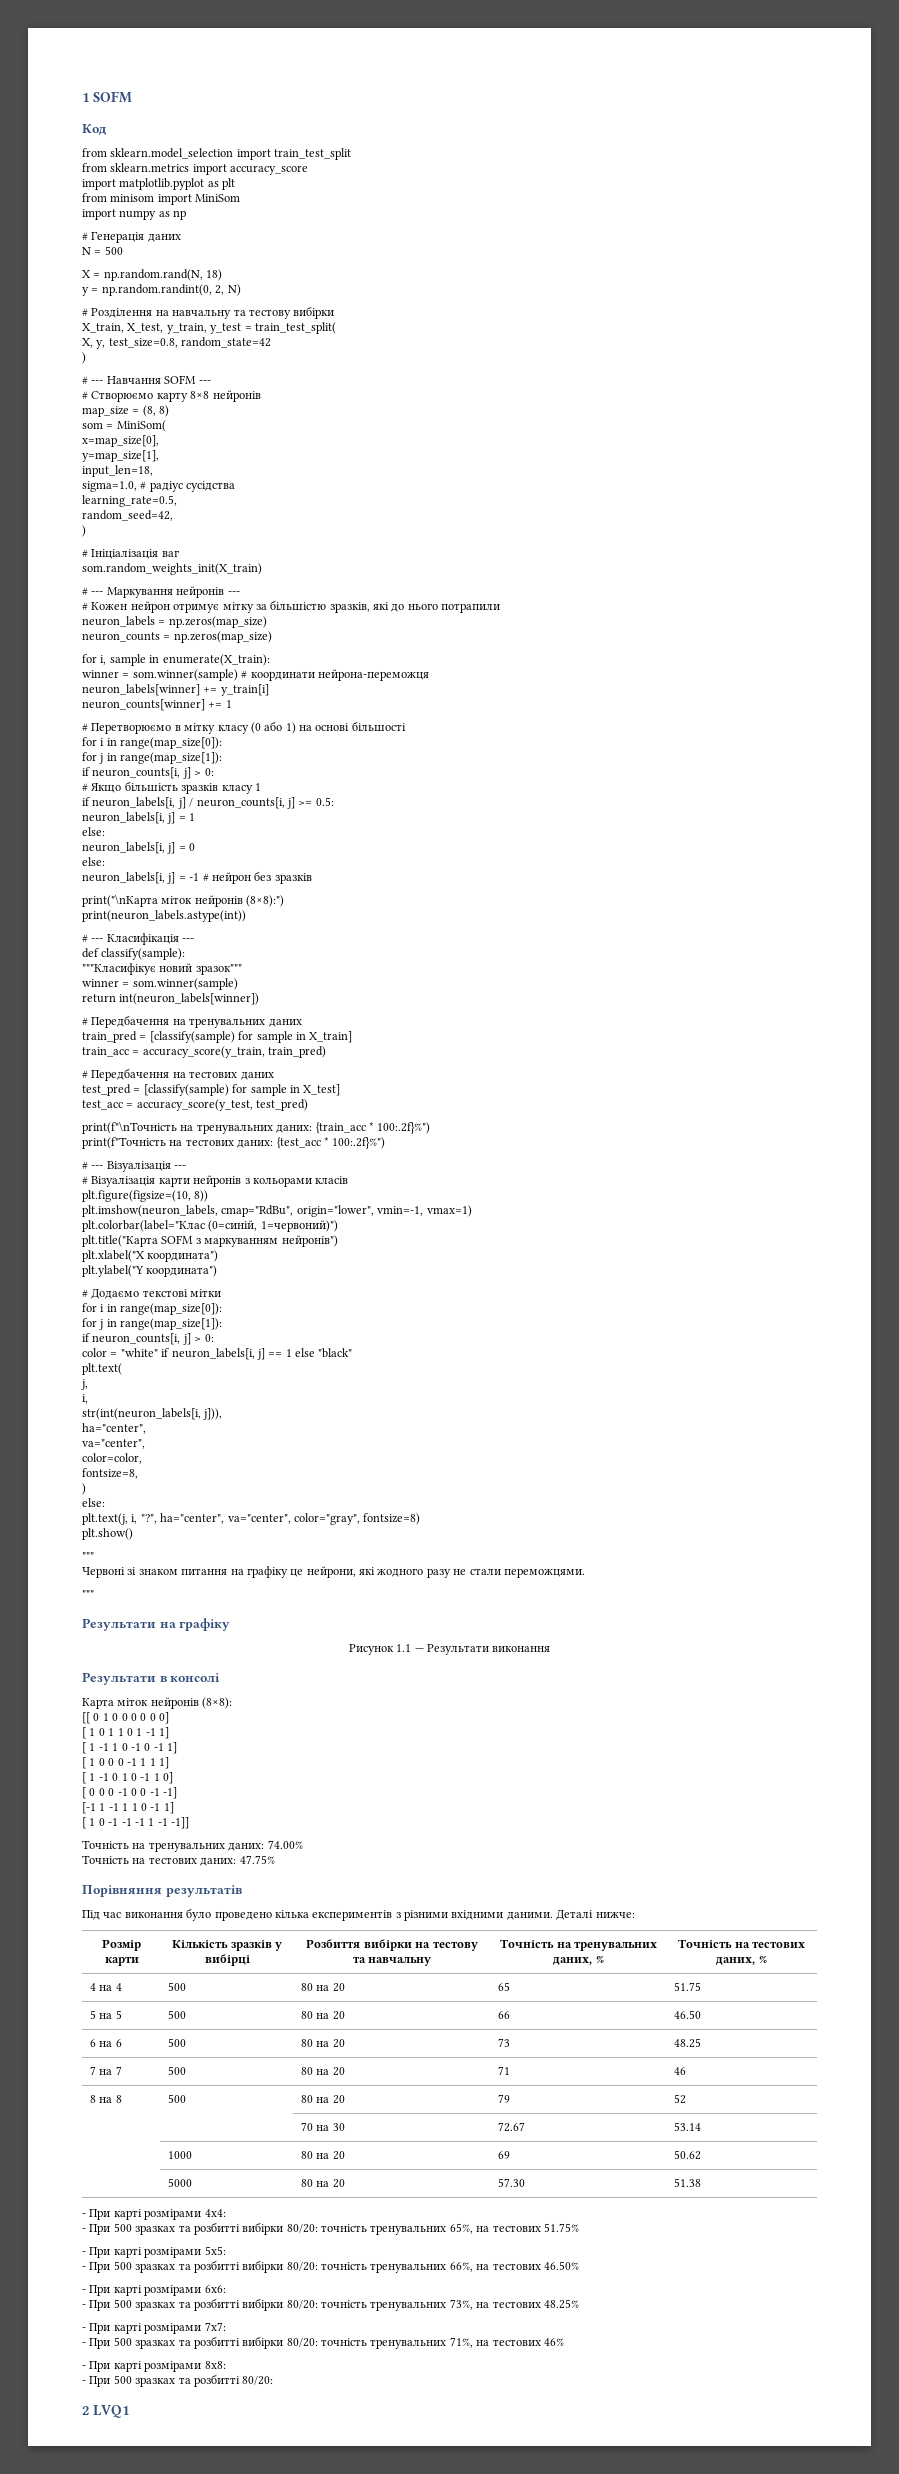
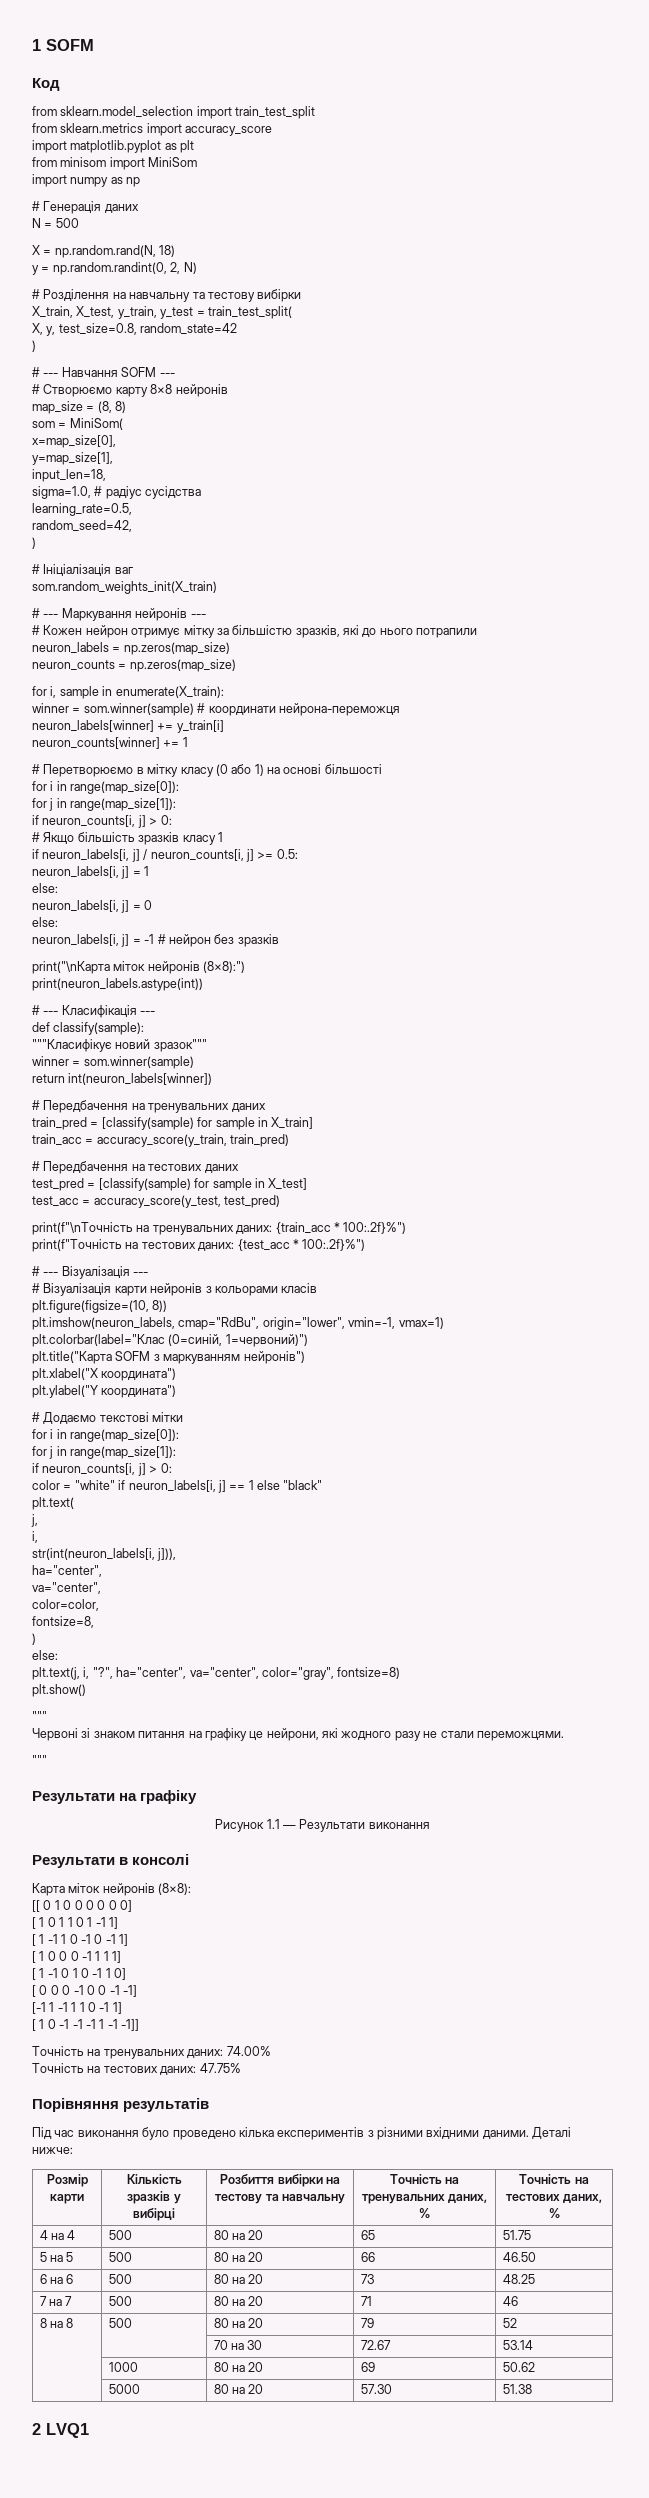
[82,2209,226,2220] [82,2222,579,2235] [82,2246,226,2258] [82,2260,579,2273] [82,2285,226,2296] [82,2298,579,2311] [82,2322,226,2334] [82,2336,564,2349] [82,2361,226,2372] [82,2374,274,2387] // - При карті розмірами 4х4: // - При 500 зразках та розбитті вибірки 80/20: точність тренувальних 65%, на тестових 51.75% // - При карті розмірами 5х5: // - При 500 зразках та розбитті вибірки 80/20: точність тренувальних 66%, на тестових 46.50% // - При карті розмірами 6х6: // - При 500 зразках та розбитті вибірки 80/20: точність тренувальних 73%, на тестових 48.25% // - При карті розмірами 7х7: // - При 500 зразках та розбитті вибірки 80/20: точність тренувальних 71%, на тестових 46% // - При карті розмірами 8х8: // - При 500 зразках та розбитті 80/20: -> (532, 2389) none

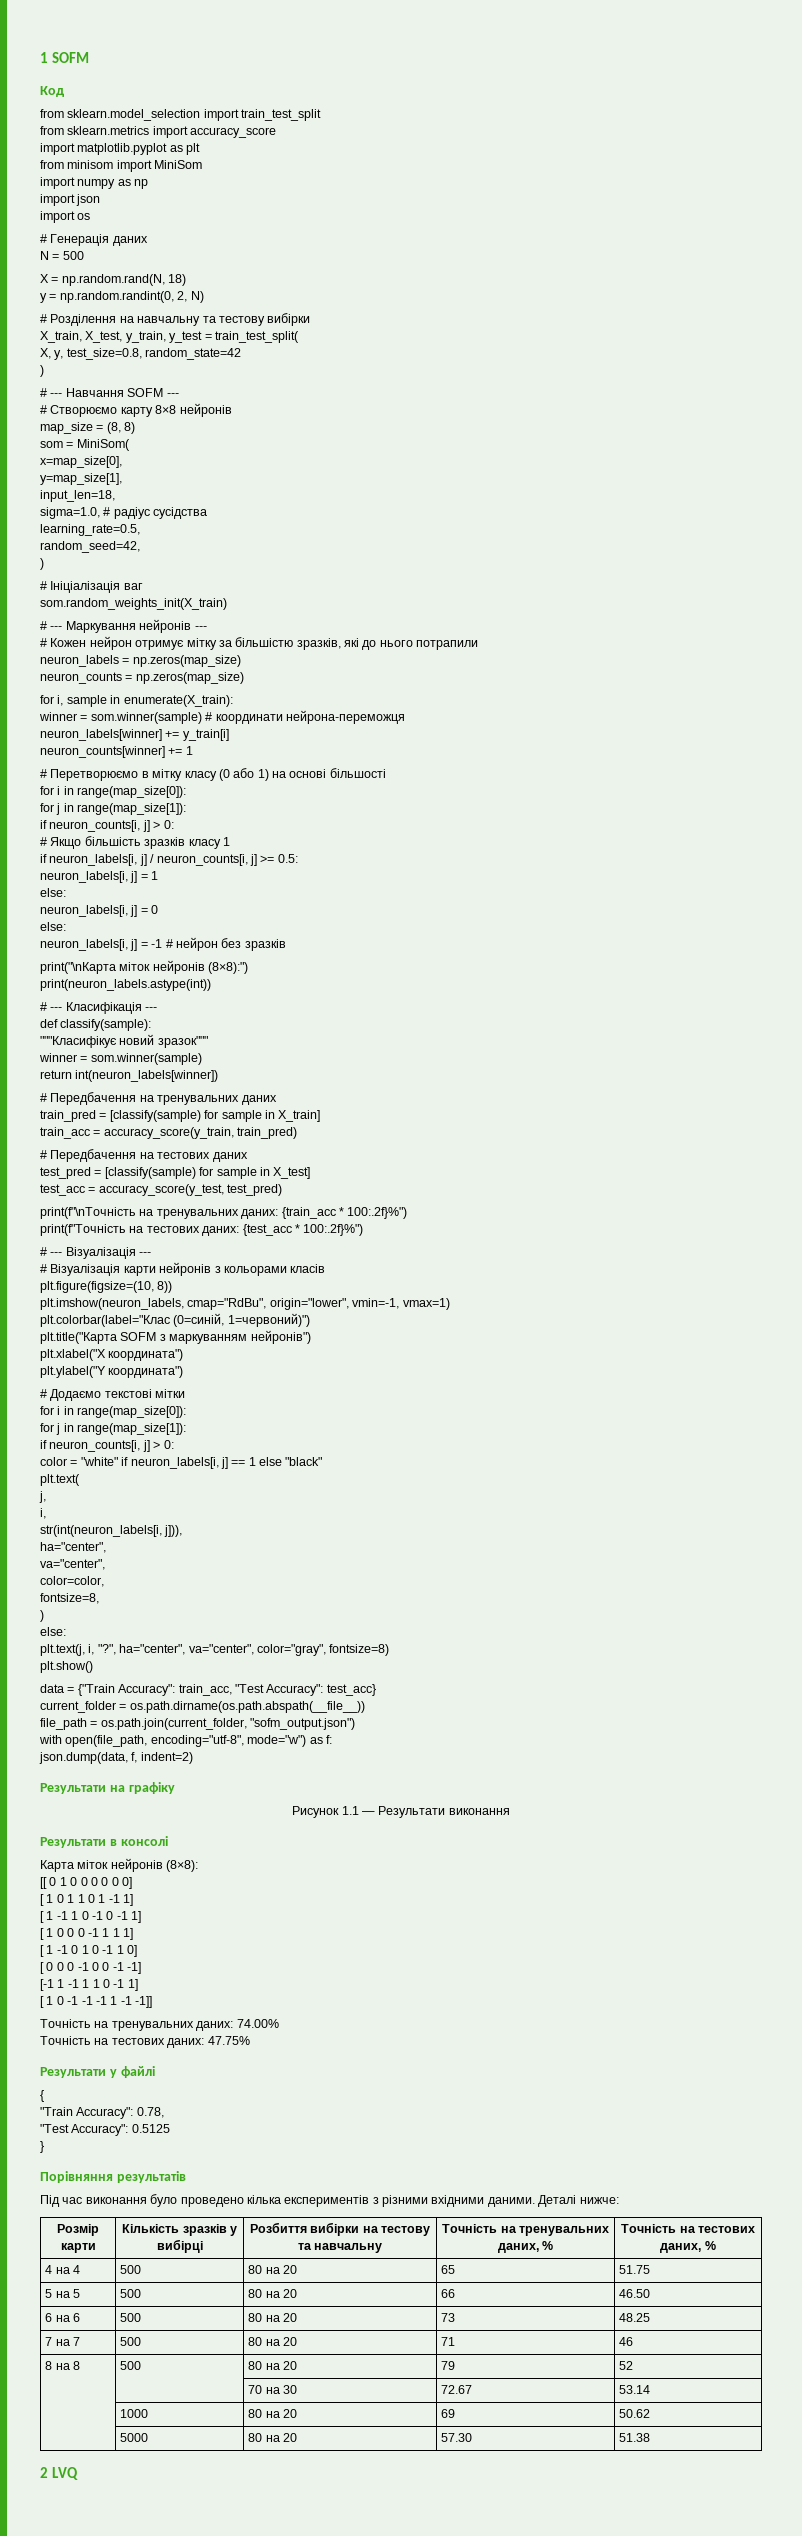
(141, 182) none -> [40,194,101,206] [40,211,91,223] // import json // import os
[32,1711,47,1721] [32,1728,564,1741] [32,1755,47,1765] """ // Червоні зі знаком питання на графіку це нейрони, які жодного разу не стали переможцями. // """ -> [40,1684,376,1696] [40,1701,365,1713] [40,1718,356,1730] [39,1735,332,1747] [39,1752,193,1764] data = {"Train Accuracy": train_acc, "Test Accuracy": test_acc} // current_folder = os.path.dirname(os.path.abspath(__file__)) // file_path = os.path.join(current_folder, "sofm_output.json") // with open(file_path, encoding="utf-8", mode="w") as f: // json.dump(data, f, indent=2)
(241, 2068) none -> [40,2066,155,2078] [40,2090,44,2102] [40,2107,164,2119] [40,2124,170,2136] [40,2141,44,2153] // Результати у файлі // { // "Train Accuracy": 0.78, // "Test Accuracy": 0.5125 // }
[46,2423,89,2438] LVQ1 -> [51,2467,78,2480] LVQ

